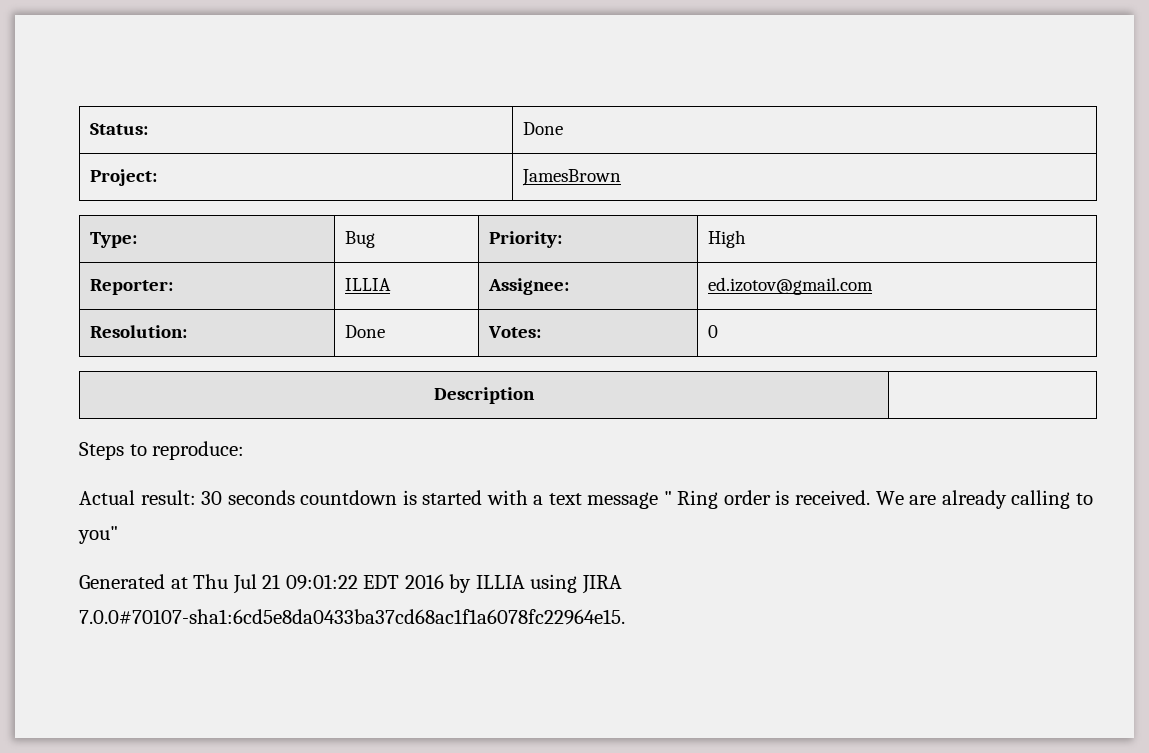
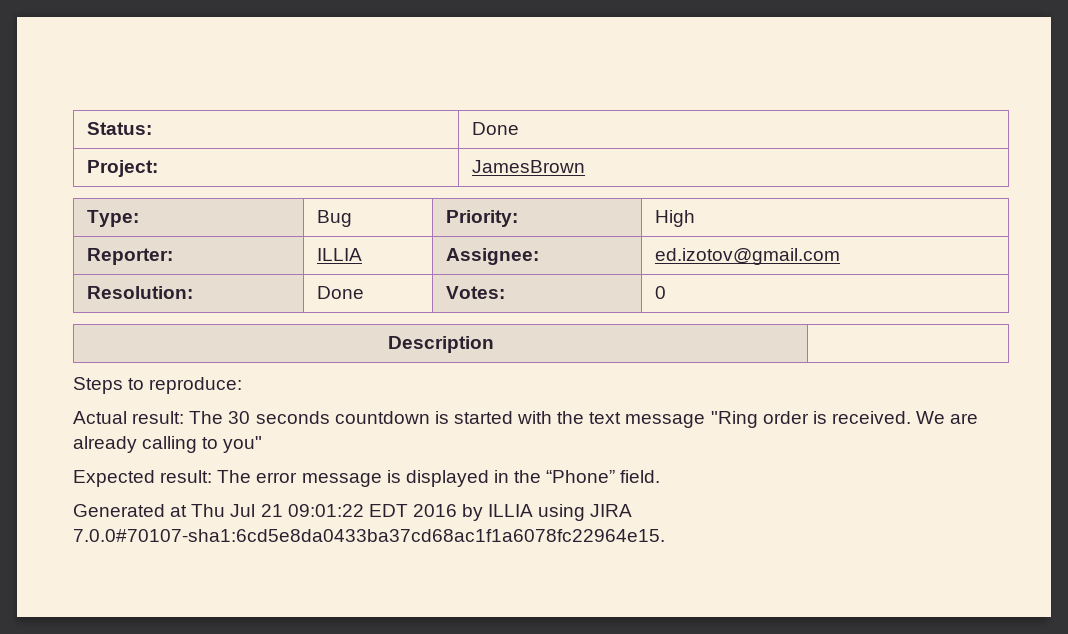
(196, 497) none -> [189,411,224,424] The
[533,495,544,505] a -> [557,411,585,424] the
[663,490,719,509] " Ring -> [710,411,758,428] "Ring
(118, 535) none -> [73,470,661,487] // Expected result: The error message is displayed in the “Phone” field.

